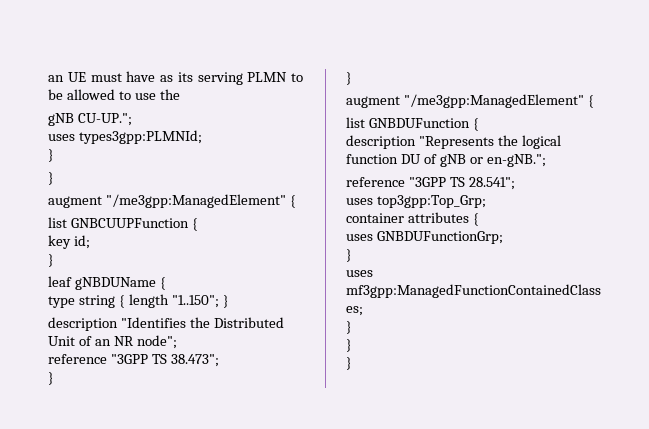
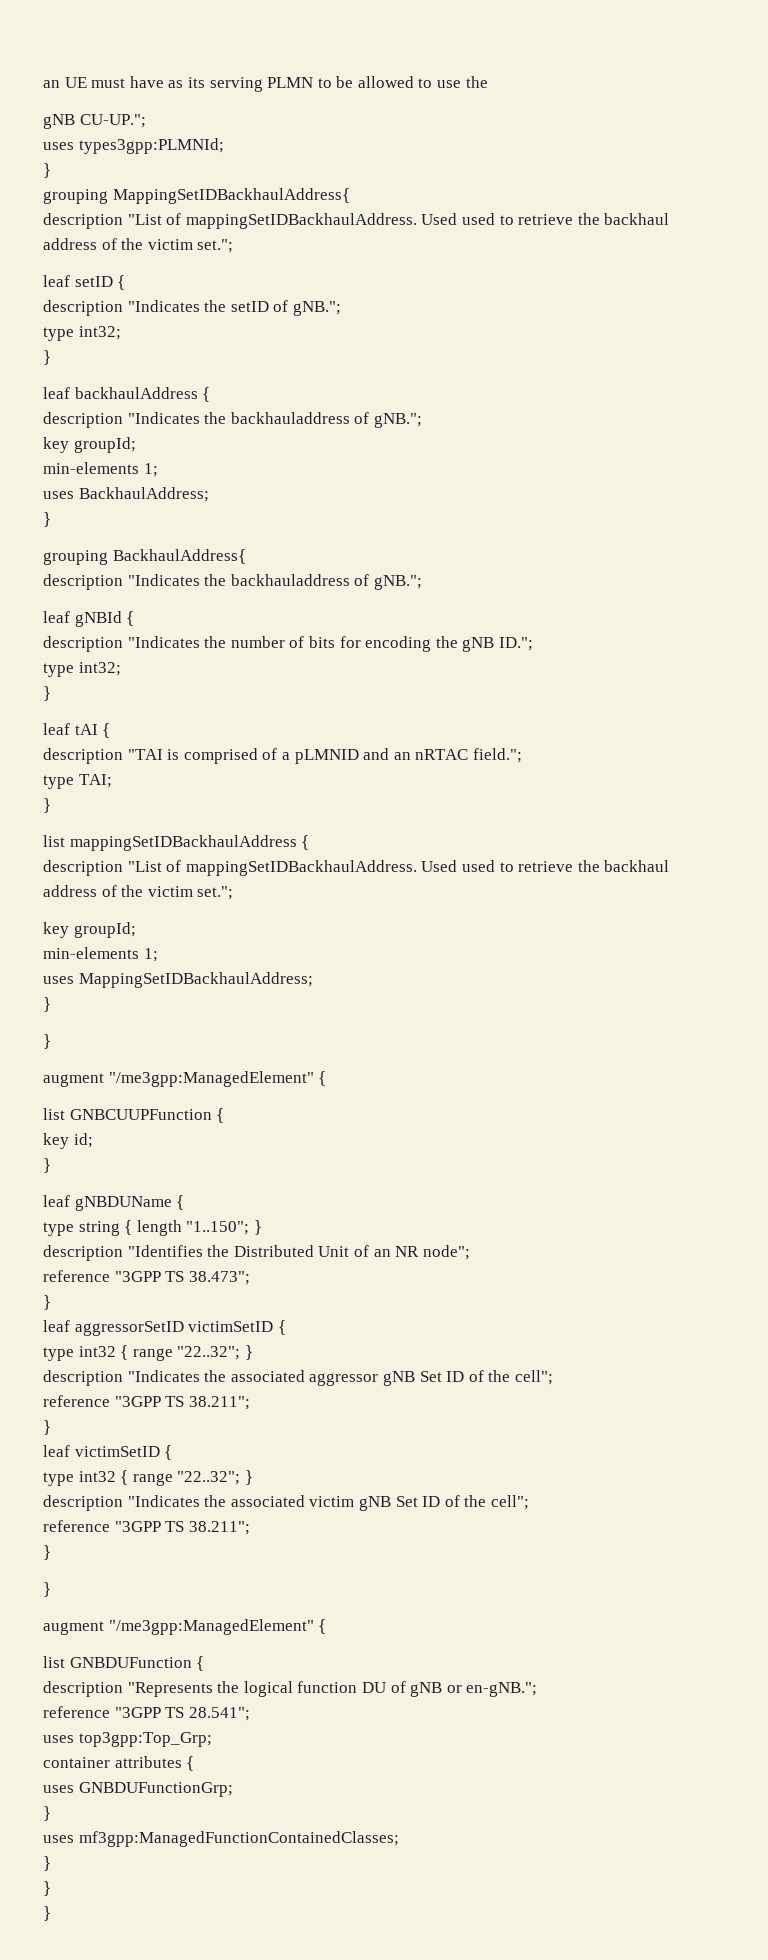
(54, 155) none -> [43,188,350,204] [43,213,670,229] [43,238,234,253] [43,275,126,290] [43,300,341,316] [43,326,121,341] [43,350,51,365] [43,387,211,402] [43,412,422,428] [43,437,136,453] [43,462,158,477] [43,487,209,502] [43,512,51,527] [43,549,246,565] [43,574,422,590] [43,611,135,627] [43,636,533,652] [43,662,121,677] [43,686,51,701] [43,723,111,738] [43,748,522,764] [43,774,112,789] [43,798,51,813] [43,835,310,851] [43,860,670,876] [43,885,234,900] [43,922,136,938] [43,947,158,962] [43,972,313,988] [43,997,51,1012] // grouping MappingSetIDBackhaulAddress{ // description "List of mappingSetIDBackhaulAddress. Used used to retrieve the backhaul address of the victim set."; // leaf setID { // description "Indicates the setID of gNB."; // type int32; // } // leaf backhaulAddress { // description "Indicates the backhauladdress of gNB."; // key groupId; // min-elements 1; // uses BackhaulAddress; // } // grouping BackhaulAddress{ // description "Indicates the backhauladdress of gNB."; // leaf gNBId { // description "Indicates the number of bits for encoding the gNB ID."; // type int32; // } // leaf tAI { // description "TAI is comprised of a pLMNID and an nRTAC field."; // type TAI; // } // list mappingSetIDBackhaulAddress { // description "List of mappingSetIDBackhaulAddress. Used used to retrieve the backhaul address of the victim set."; // key groupId; // min-elements 1; // uses MappingSetIDBackhaulAddress; // }
(54, 378) none -> [43,1320,286,1336] [43,1345,253,1361] [43,1370,553,1386] [43,1395,250,1410] [43,1420,51,1435] [43,1445,173,1460] [43,1470,253,1486] [43,1495,529,1511] [43,1520,250,1535] [43,1545,51,1560] // leaf aggressorSetID victimSetID { // type int32 { range "22..32"; } // description "Indicates the associated aggressor gNB Set ID of the cell"; // reference "3GPP TS 38.211"; // } // leaf victimSetID { // type int32 { range "22..32"; } // description "Indicates the associated victim gNB Set ID of the cell"; // reference "3GPP TS 38.211"; // }

